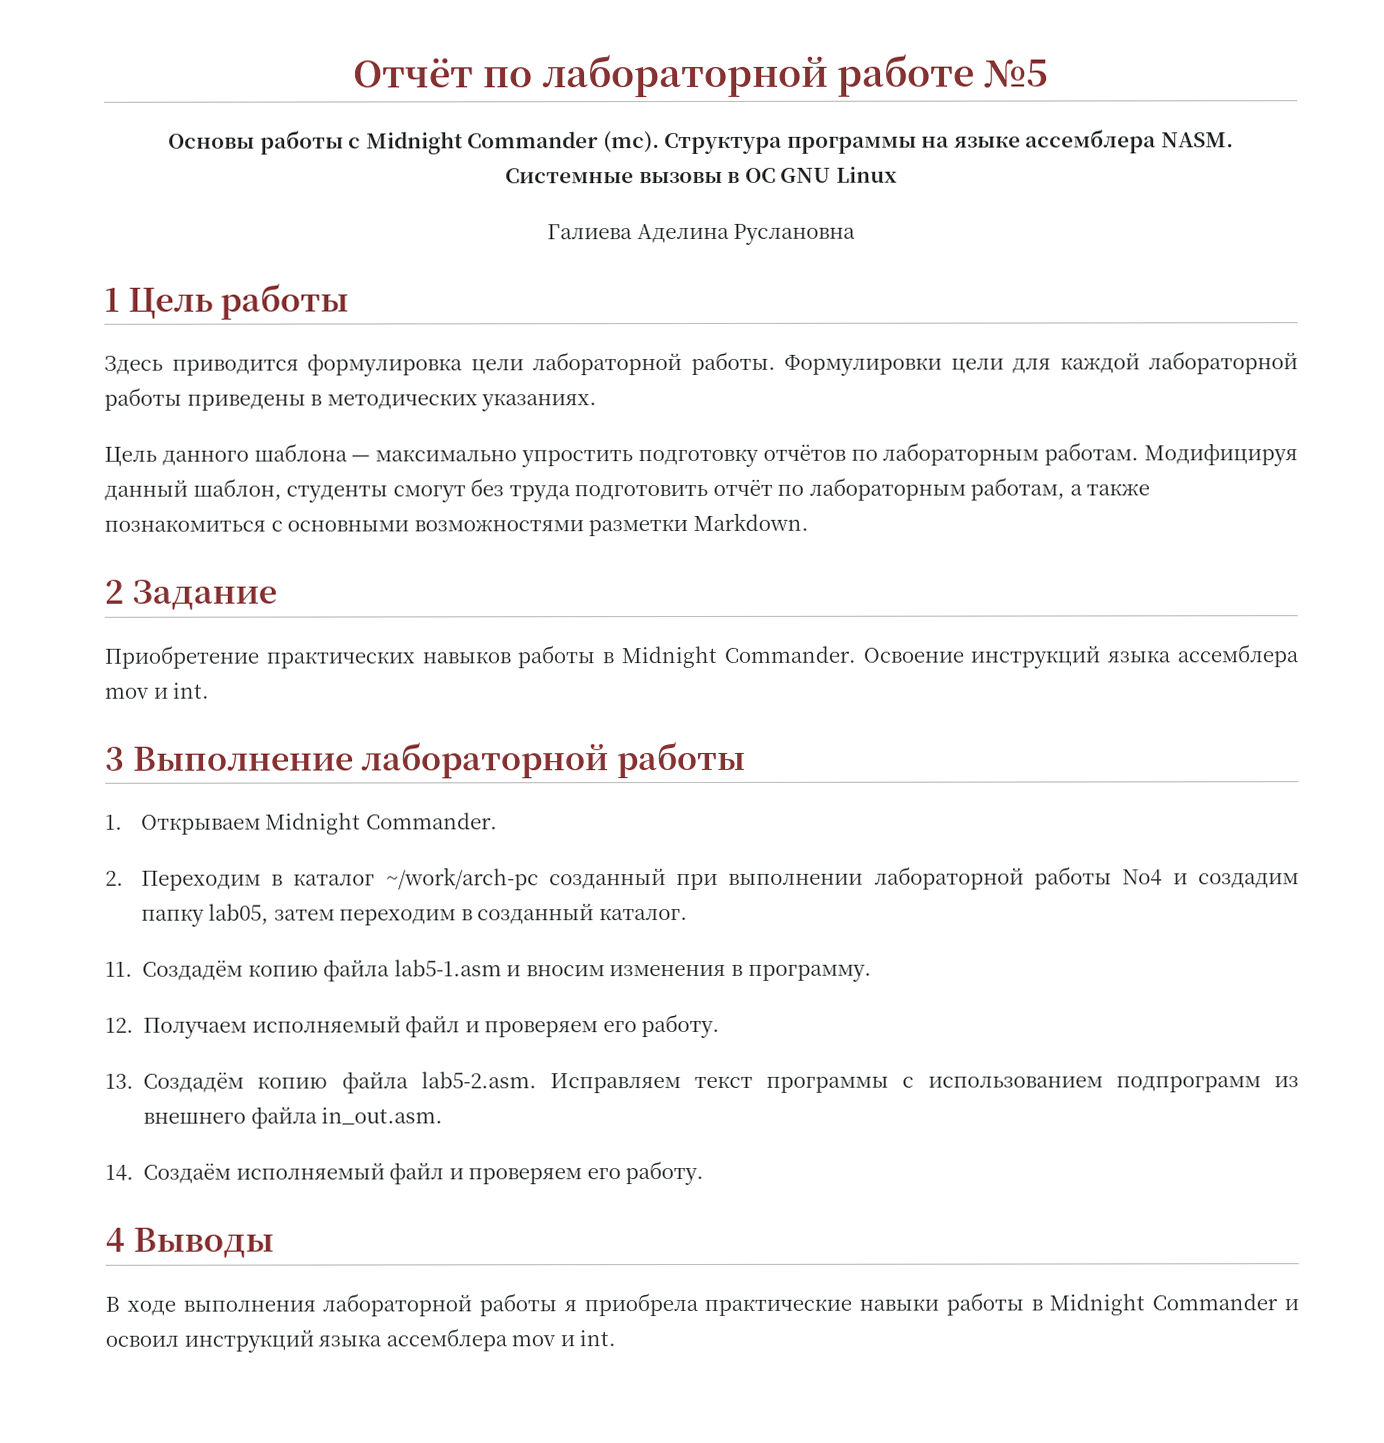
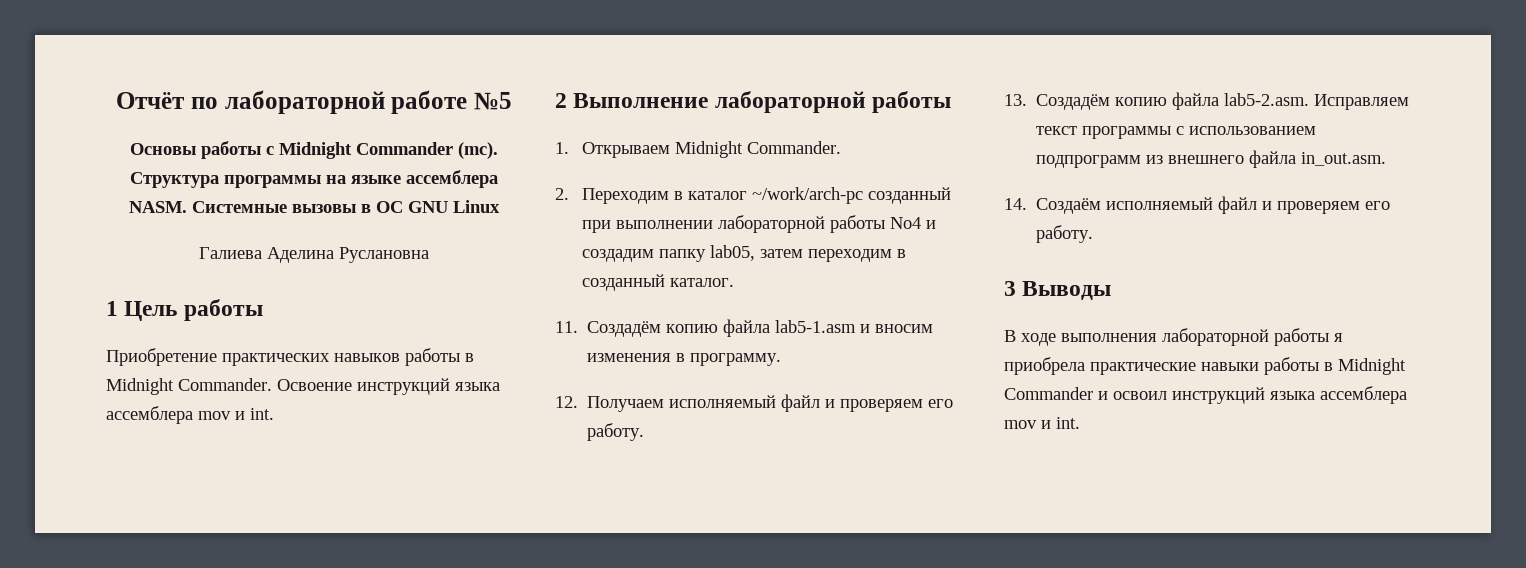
[104,351,1298,377] [104,387,598,412] [104,442,1299,468] [104,477,1151,503] [104,512,809,537] [104,579,277,610] // Здесь приводится формулировка цели лабораторной работы. Формулировки цели для каждой лабораторной работы приведены в методических указаниях. // Цель данного шаблона — максимально упростить подготовку отчётов по лабораторным работам. Модифицируя данный шаблон, студенты смогут без труда подготовить отчёт по лабораторным работам, а также познакомиться с основными возможностями разметки Markdown. // 2 Задание -> (263, 310) none
[105,746,125,771] 3 -> [555,93,567,108] 2
[105,1227,125,1252] 4 -> [1004,281,1016,296] 3

